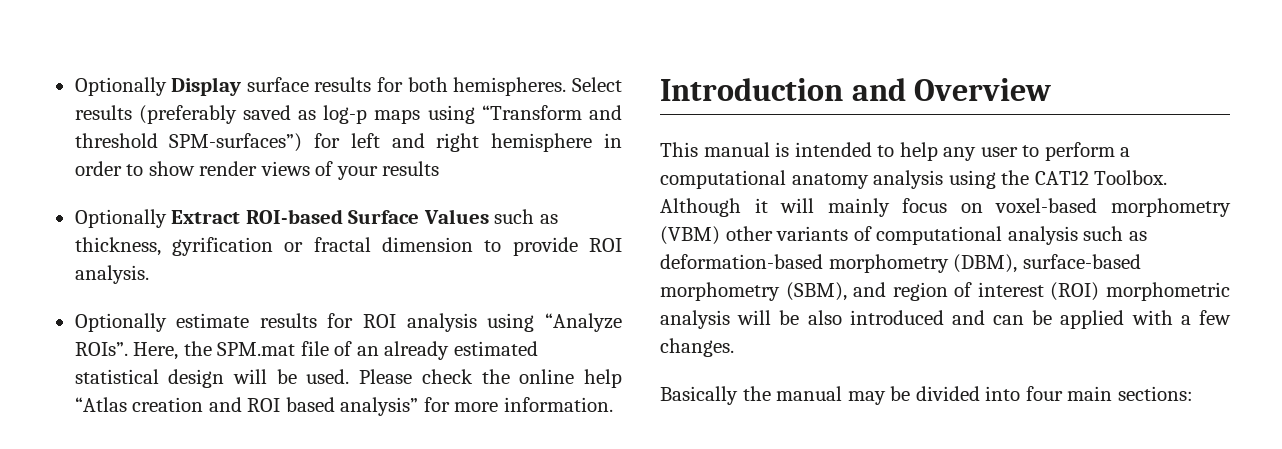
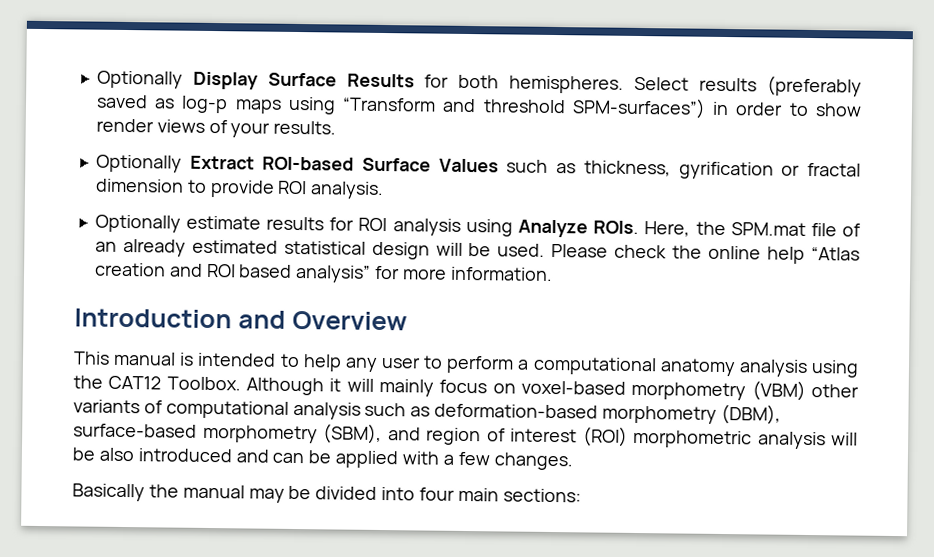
[246,77,372,92] surface results -> [267,72,415,88] Surface Results
[314,133,593,152] for left and right hemisphere -> (706, 108) none
[382,161,440,176] results -> [273,120,337,135] results.
[545,313,622,332] [74,342,128,356] “Analyze ROIs”. -> [517,219,640,238] Analyze ROIs.

